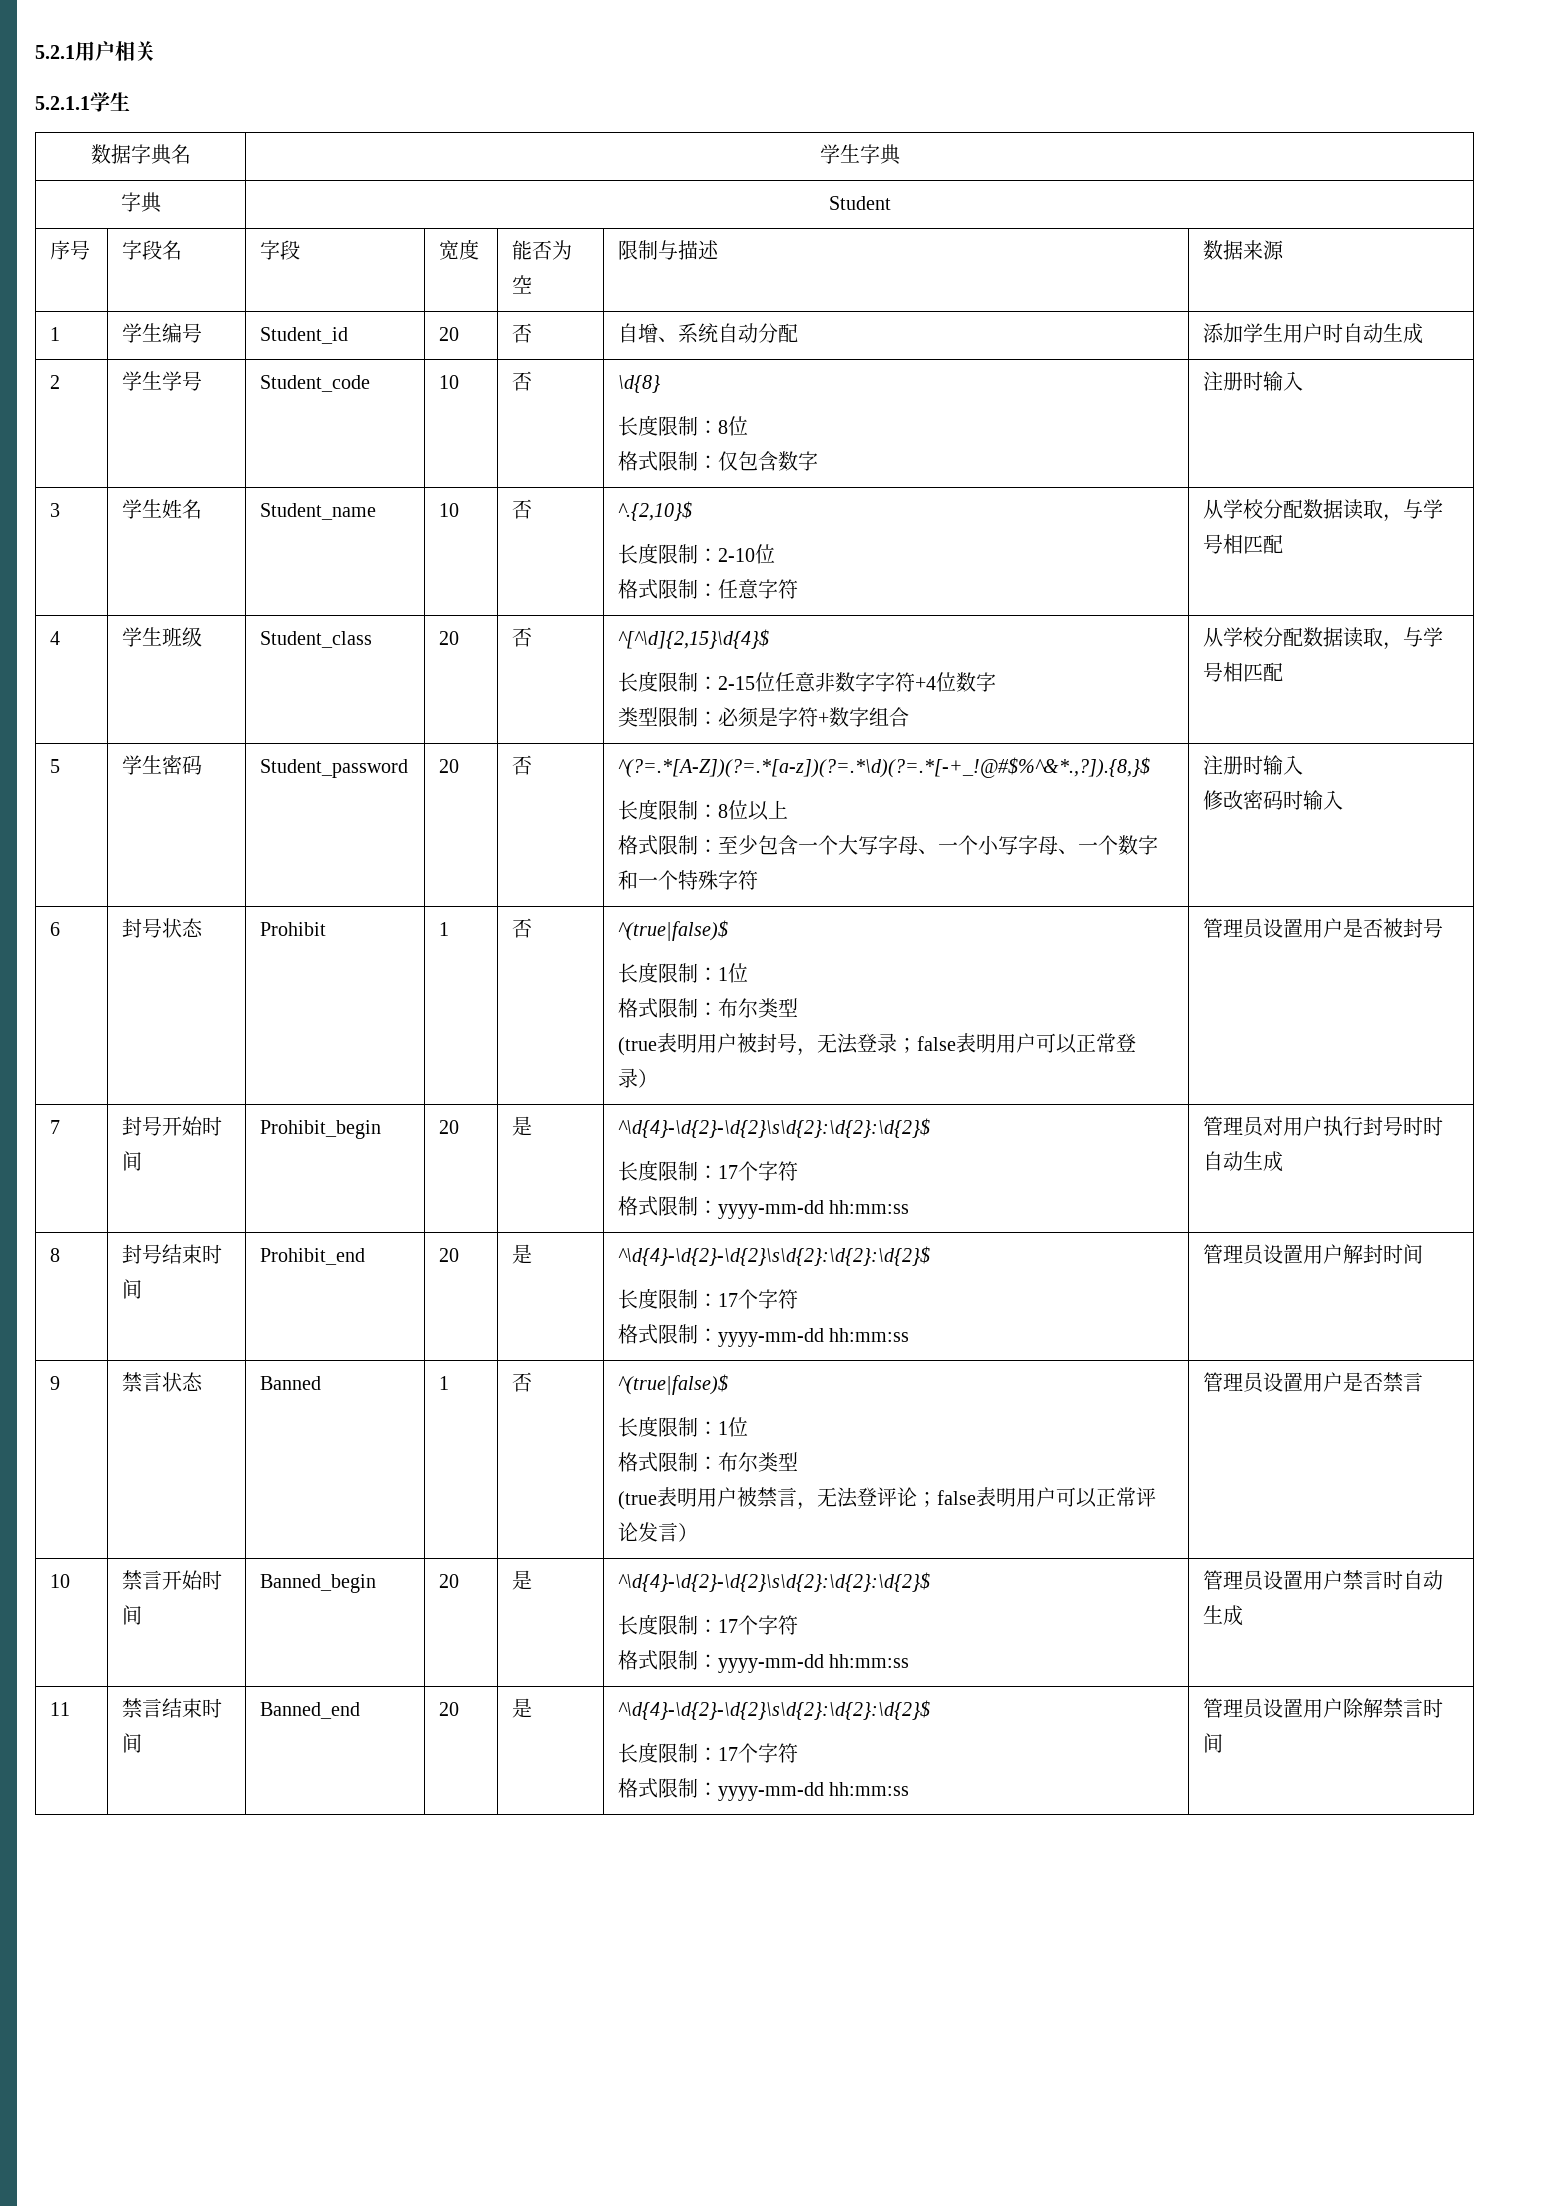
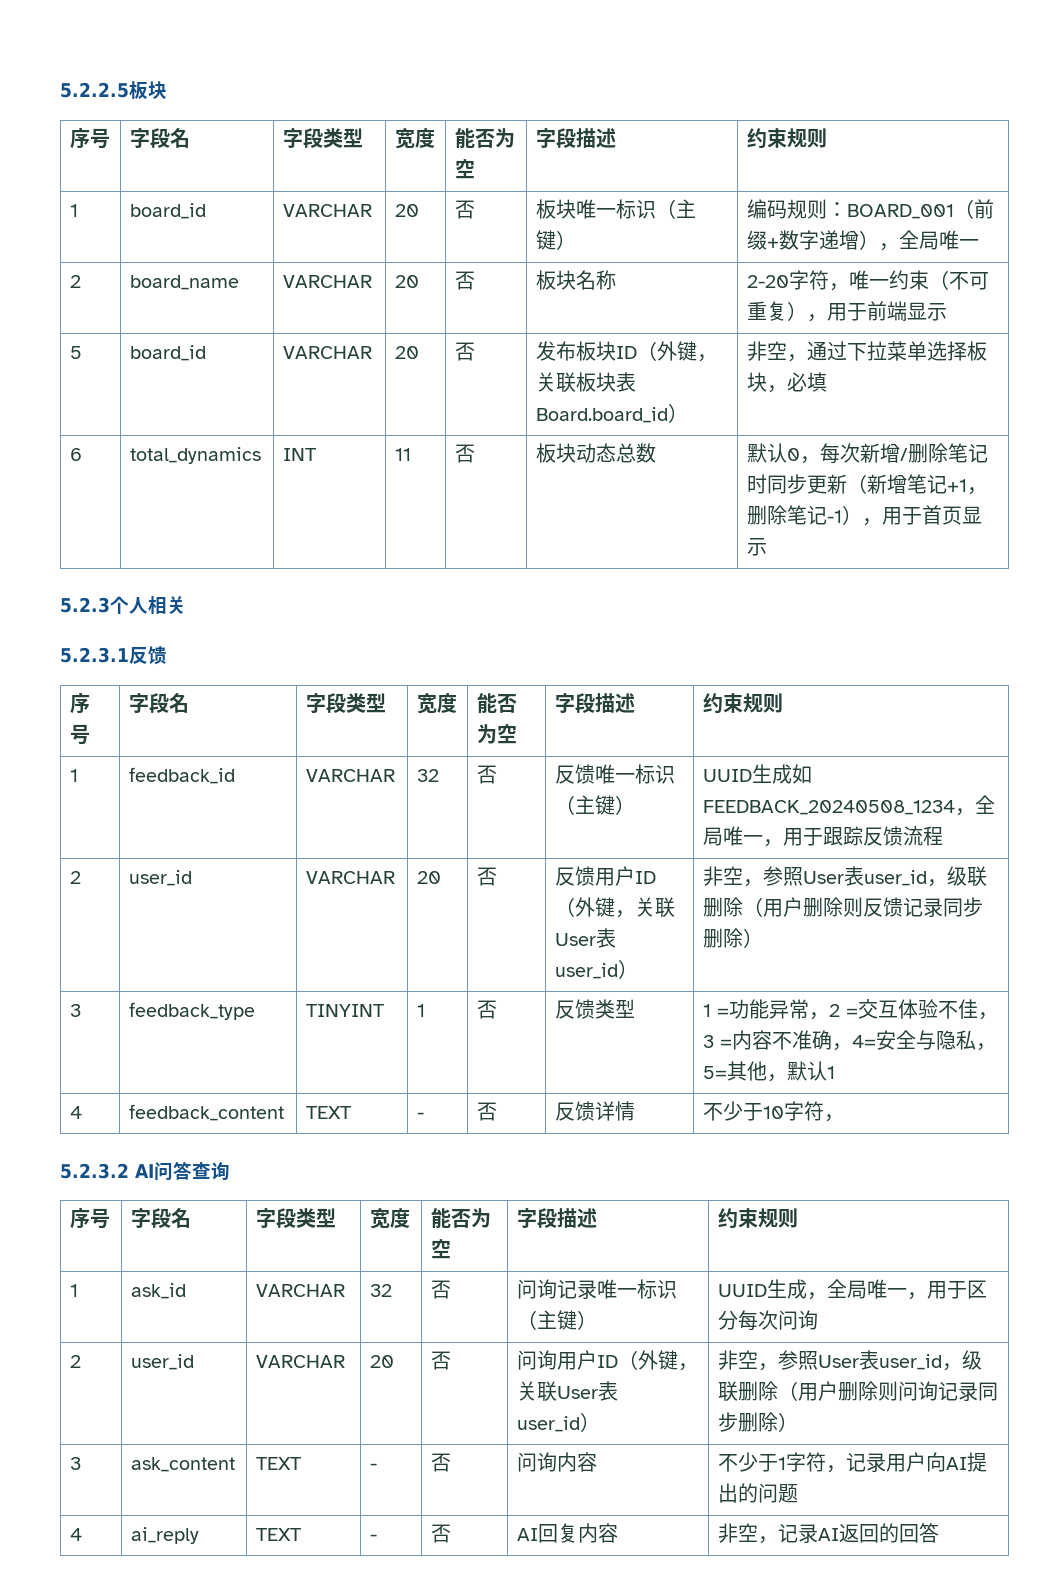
[35,41,155,61] [35,92,130,112] [90,144,191,165] [819,144,901,165] [120,192,162,213] [828,196,891,210] [49,240,90,260] [121,240,182,260] [259,240,300,260] [438,239,479,260] [511,240,572,260] [511,275,532,294] [617,240,719,260] [1202,240,1284,260] [49,327,60,341] [121,323,202,343] [259,327,348,344] [438,327,459,341] [511,323,532,343] [617,323,798,343] [1202,323,1423,344] [49,375,60,389] [121,371,202,391] [259,375,370,392] [438,375,459,389] [511,371,532,391] [617,375,660,393] [617,415,748,436] [617,451,818,471] [1202,371,1303,391] [49,503,60,517] [121,499,202,519] [259,503,376,520] [438,503,459,517] [511,499,532,519] [617,501,692,521] [617,543,775,564] [617,579,798,599] [1202,499,1443,522] [1202,534,1283,554] [49,631,60,645] [121,627,202,647] [259,631,372,648] [438,631,459,645] [511,627,532,647] [617,629,769,649] [617,671,996,692] [617,707,909,728] [1202,627,1443,650] [1202,662,1283,682] [49,759,60,773] [121,755,202,775] [259,759,408,778] [438,759,459,773] [511,755,532,775] [617,757,1150,778] [617,799,788,821] [617,835,1158,855] [617,870,758,890] [1202,755,1303,775] [1202,790,1343,810] [49,922,60,936] [121,918,203,938] [259,922,326,936] [438,922,449,936] [511,918,532,938] [617,920,728,941] [617,962,748,983] [617,998,798,1018] [617,1033,1136,1056] [617,1068,658,1088] [1202,918,1443,939] [49,1120,60,1134] [121,1116,222,1136] [121,1151,142,1171] [259,1120,381,1139] [438,1120,459,1134] [511,1116,532,1136] [617,1118,930,1138] [617,1160,798,1181] [617,1196,910,1219] [1202,1116,1443,1137] [1202,1151,1283,1172] [49,1248,60,1262] [121,1244,222,1264] [121,1279,142,1299] [259,1248,365,1265] [438,1248,459,1262] [511,1244,532,1264] [617,1246,930,1266] [617,1288,798,1309] [617,1324,910,1347] [1202,1244,1423,1265] [49,1376,60,1390] [121,1372,203,1392] [259,1376,321,1390] [438,1376,449,1390] [511,1372,532,1392] [617,1374,728,1395] [617,1416,748,1437] [617,1452,798,1472] [617,1487,1156,1510] [617,1522,698,1542] [1202,1372,1423,1393] [49,1574,70,1588] [121,1570,222,1590] [121,1605,142,1625] [259,1574,376,1593] [438,1574,459,1588] [511,1570,532,1590] [617,1572,930,1592] [617,1614,798,1635] [617,1650,910,1673] [1202,1570,1443,1591] [1202,1605,1243,1626] [49,1702,70,1716] [121,1698,222,1718] [121,1733,142,1753] [259,1702,360,1719] [438,1702,459,1716] [511,1698,532,1718] [617,1700,930,1720] [617,1742,798,1763] [617,1778,910,1801] [1202,1698,1443,1719] [1202,1733,1223,1753] 5.2.1用户相关 // 5.2.1.1学生 // 数据字典名 | 学生字典 // 字典 | Student // 序号 | 字段名 | 字段 | 宽度 | 能否为空 | 限制与描述 | 数据来源 // 1 | 学生编号 | Student_id | 20 | 否 | 自增、系统自动分配 | 添加学生用户时自动生成 // 2 | 学生学号 | Student_code | 10 | 否 | \d{8} // 长度限制：8位 // 格式限制：仅包含数字 | 注册时输入 // 3 | 学生姓名 | Student_name | 10 | 否 | ^.{2,10}$ // 长度限制：2-10位 // 格式限制：任意字符 | 从学校分配数据读取，与学号相匹配 // 4 | 学生班级 | Student_class | 20 | 否 | ^[^\d]{2,15}\d{4}$ // 长度限制：2-15位任意非数字字符+4位数字 // 类型限制：必须是字符+数字组合 | 从学校分配数据读取，与学号相匹配 // 5 | 学生密码 | Student_password | 20 | 否 | ^(?=.*[A-Z])(?=.*[a-z])(?=.*\d)(?=.*[-+_!@#$%^&*.,?]).{8,}$ // 长度限制：8位以上 // 格式限制：至少包含一个大写字母、一个小写字母、一个数字和一个特殊字符 | 注册时输入 // 修改密码时输入 // 6 | 封号状态 | Prohibit | 1 | 否 | ^(true|false)$ // 长度限制：1位 // 格式限制：布尔类型 // (true表明用户被封号，无法登录；false表明用户可以正常登录） | 管理员设置用户是否被封号 // 7 | 封号开始时间 | Prohibit_begin | 20 | 是 | ^\d{4}-\d{2}-\d{2}\s\d{2}:\d{2}:\d{2}$ // 长度限制：17个字符 // 格式限制：yyyy-mm-dd hh:mm:ss | 管理员对用户执行封号时时自动生成 // 8 | 封号结束时间 | Prohibit_end | 20 | 是 | ^\d{4}-\d{2}-\d{2}\s\d{2}:\d{2}:\d{2}$ // 长度限制：17个字符 // 格式限制：yyyy-mm-dd hh:mm:ss | 管理员设置用户解封时间 // 9 | 禁言状态 | Banned | 1 | 否 | ^(true|false)$ // 长度限制：1位 // 格式限制：布尔类型 // (true表明用户被禁言，无法登评论；false表明用户可以正常评论发言） | 管理员设置用户是否禁言 // 10 | 禁言开始时间 | Banned_begin | 20 | 是 | ^\d{4}-\d{2}-\d{2}\s\d{2}:\d{2}:\d{2}$ // 长度限制：17个字符 // 格式限制：yyyy-mm-dd hh:mm:ss | 管理员设置用户禁言时自动生成 // 11 | 禁言结束时间 | Banned_end | 20 | 是 | ^\d{4}-\d{2}-\d{2}\s\d{2}:\d{2}:\d{2}$ // 长度限制：17个字符 // 格式限制：yyyy-mm-dd hh:mm:ss | 管理员设置用户除解禁言时间 -> [60,81,167,100] [70,128,111,149] [130,128,191,148] [283,128,364,148] [395,127,436,149] [455,128,516,148] [455,159,476,179] [536,128,617,148] [747,128,828,149] [70,204,79,217] [130,203,207,219] [283,204,373,217] [395,204,420,217] [455,200,476,219] [536,199,697,219] [536,230,577,250] [747,199,995,219] [747,230,980,251] [70,275,82,288] [130,275,240,290] [283,275,373,288] [395,275,420,288] [455,271,476,290] [536,270,617,290] [747,270,990,291] [747,301,948,322] [70,346,83,359] [130,345,207,361] [283,346,373,359] [395,346,420,359] [455,342,476,361] [536,341,718,362] [536,372,637,393] [536,403,689,423] [747,341,988,362] [747,372,828,393] [70,448,83,461] [130,447,262,464] [283,448,317,461] [395,448,412,461] [455,444,476,463] [536,443,657,463] [747,443,989,464] [747,474,988,495] [747,505,983,526] [747,538,768,556] [60,596,186,615] [60,646,167,665] [70,693,91,714] [70,724,91,745] [129,693,190,713] [306,693,387,713] [417,692,458,714] [477,693,518,713] [477,724,518,744] [555,693,636,713] [703,693,784,714] [70,769,79,782] [129,767,236,784] [306,769,396,782] [417,769,440,782] [477,765,498,784] [555,764,676,784] [555,795,636,815] [703,764,813,784] [703,795,996,816] [703,826,944,847] [70,871,82,884] [129,870,193,886] [306,871,396,884] [417,871,442,884] [477,867,498,886] [555,866,657,886] [555,897,676,918] [555,928,617,948] [555,959,639,979] [703,866,988,887] [703,897,984,917] [703,928,764,948] [70,1004,82,1017] [129,1002,256,1020] [306,1004,385,1017] [417,1004,426,1017] [477,1000,498,1019] [555,999,636,1019] [703,999,999,1020] [703,1030,997,1051] [703,1061,836,1082] [70,1106,83,1119] [129,1104,285,1121] [306,1106,352,1119] [417,1112,425,1119] [477,1102,498,1121] [555,1101,636,1121] [703,1101,845,1122] [60,1161,230,1181] [70,1208,111,1229] [131,1208,192,1228] [256,1208,337,1228] [370,1207,411,1229] [431,1208,492,1228] [431,1239,452,1259] [517,1208,598,1228] [718,1208,799,1229] [70,1284,79,1297] [131,1283,187,1299] [256,1284,346,1297] [370,1284,393,1297] [431,1280,452,1299] [517,1279,678,1299] [517,1310,598,1330] [718,1279,988,1300] [718,1310,819,1331] [70,1355,82,1368] [131,1354,195,1370] [256,1355,346,1368] [370,1355,395,1368] [431,1351,452,1370] [517,1350,699,1371] [517,1381,619,1402] [517,1412,601,1432] [718,1350,983,1371] [718,1381,999,1402] [718,1412,799,1432] [70,1457,82,1470] [131,1457,236,1472] [256,1457,302,1470] [370,1463,378,1470] [431,1453,452,1472] [517,1452,598,1472] [718,1452,988,1473] [718,1483,799,1503] [70,1528,83,1541] [131,1527,200,1544] [256,1528,302,1541] [370,1534,378,1541] [431,1524,452,1543] [517,1523,619,1543] [718,1523,940,1544] 5.2.2.5板块 // 序号 | 字段名 | 字段类型 | 宽度 | 能否为空 | 字段描述 | 约束规则 // 1 | board_id | VARCHAR | 20 | 否 | 板块唯一标识（主键） | 编码规则：BOARD_001（前缀+数字递增），全局唯一 // 2 | board_name | VARCHAR | 20 | 否 | 板块名称 | 2-20字符，唯一约束（不可重复），用于前端显示 // 5 | board_id | VARCHAR | 20 | 否 | 发布板块ID（外键，关联板块表Board.board_id） | 非空，通过下拉菜单选择板块，必填 // 6 | total_dynamics | INT | 11 | 否 | 板块动态总数 | 默认0，每次新增/删除笔记时同步更新（新增笔记+1，删除笔记-1），用于首页显示 // 5.2.3个人相关 // 5.2.3.1反馈 // 序号 | 字段名 | 字段类型 | 宽度 | 能否为空 | 字段描述 | 约束规则 // 1 | feedback_id | VARCHAR | 32 | 否 | 反馈唯一标识（主键） | UUID生成如FEEDBACK_20240508_1234，全局唯一，用于跟踪反馈流程 // 2 | user_id | VARCHAR | 20 | 否 | 反馈用户ID（外键，关联User表user_id） | 非空，参照User表user_id，级联删除（用户删除则反馈记录同步删除） // 3 | feedback_type | TINYINT | 1 | 否 | 反馈类型 | 1 =功能异常，2 =交互体验不佳，3 =内容不准确，4=安全与隐私，5=其他，默认1 // 4 | feedback_content | TEXT | - | 否 | 反馈详情 | 不少于10字符， // 5.2.3.2 AI问答查询 // 序号 | 字段名 | 字段类型 | 宽度 | 能否为空 | 字段描述 | 约束规则 // 1 | ask_id | VARCHAR | 32 | 否 | 问询记录唯一标识（主键） | UUID生成，全局唯一，用于区分每次问询 // 2 | user_id | VARCHAR | 20 | 否 | 问询用户ID（外键，关联User表user_id） | 非空，参照User表user_id，级联删除（用户删除则问询记录同步删除） // 3 | ask_content | TEXT | - | 否 | 问询内容 | 不少于1字符，记录用户向AI提出的问题 // 4 | ai_reply | TEXT | - | 否 | AI回复内容 | 非空，记录AI返回的回答

